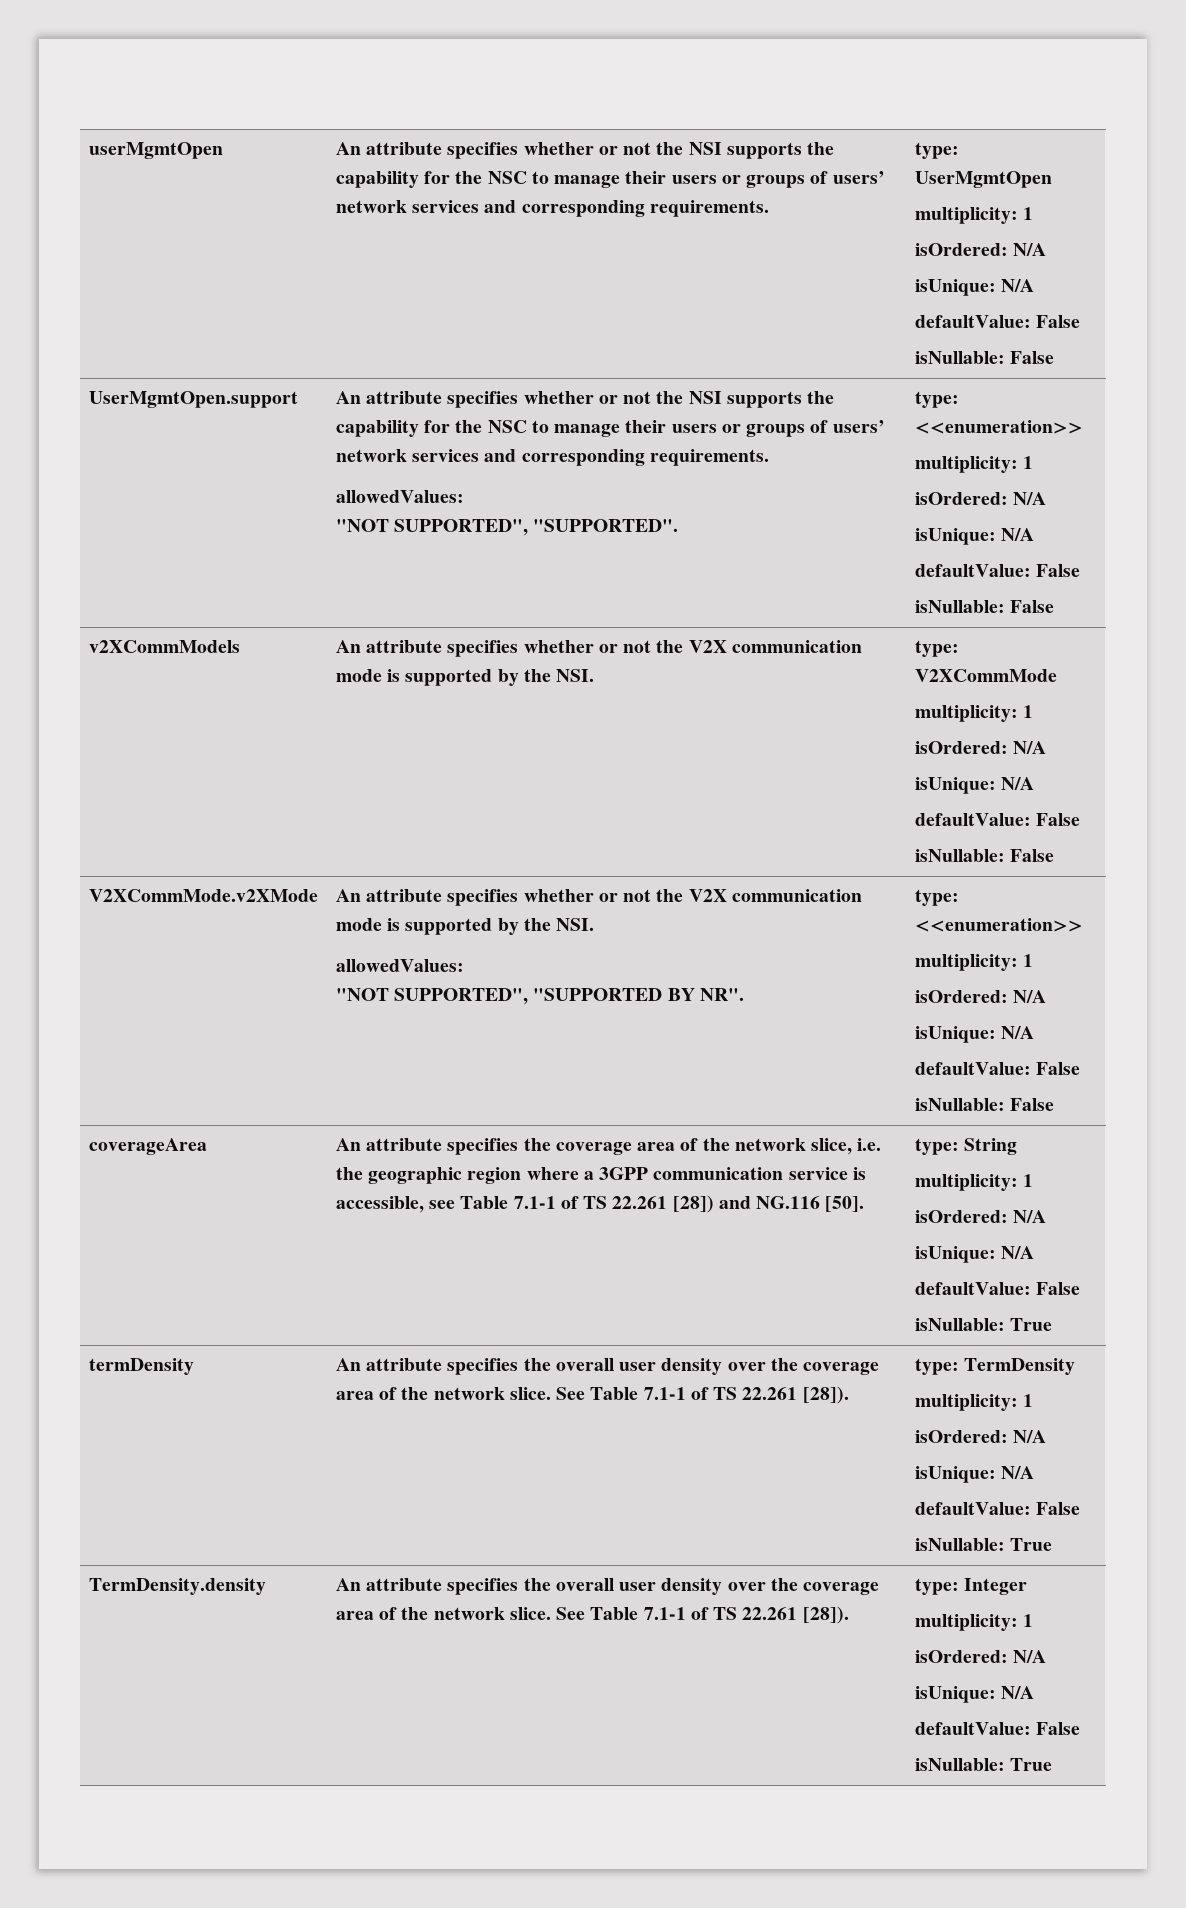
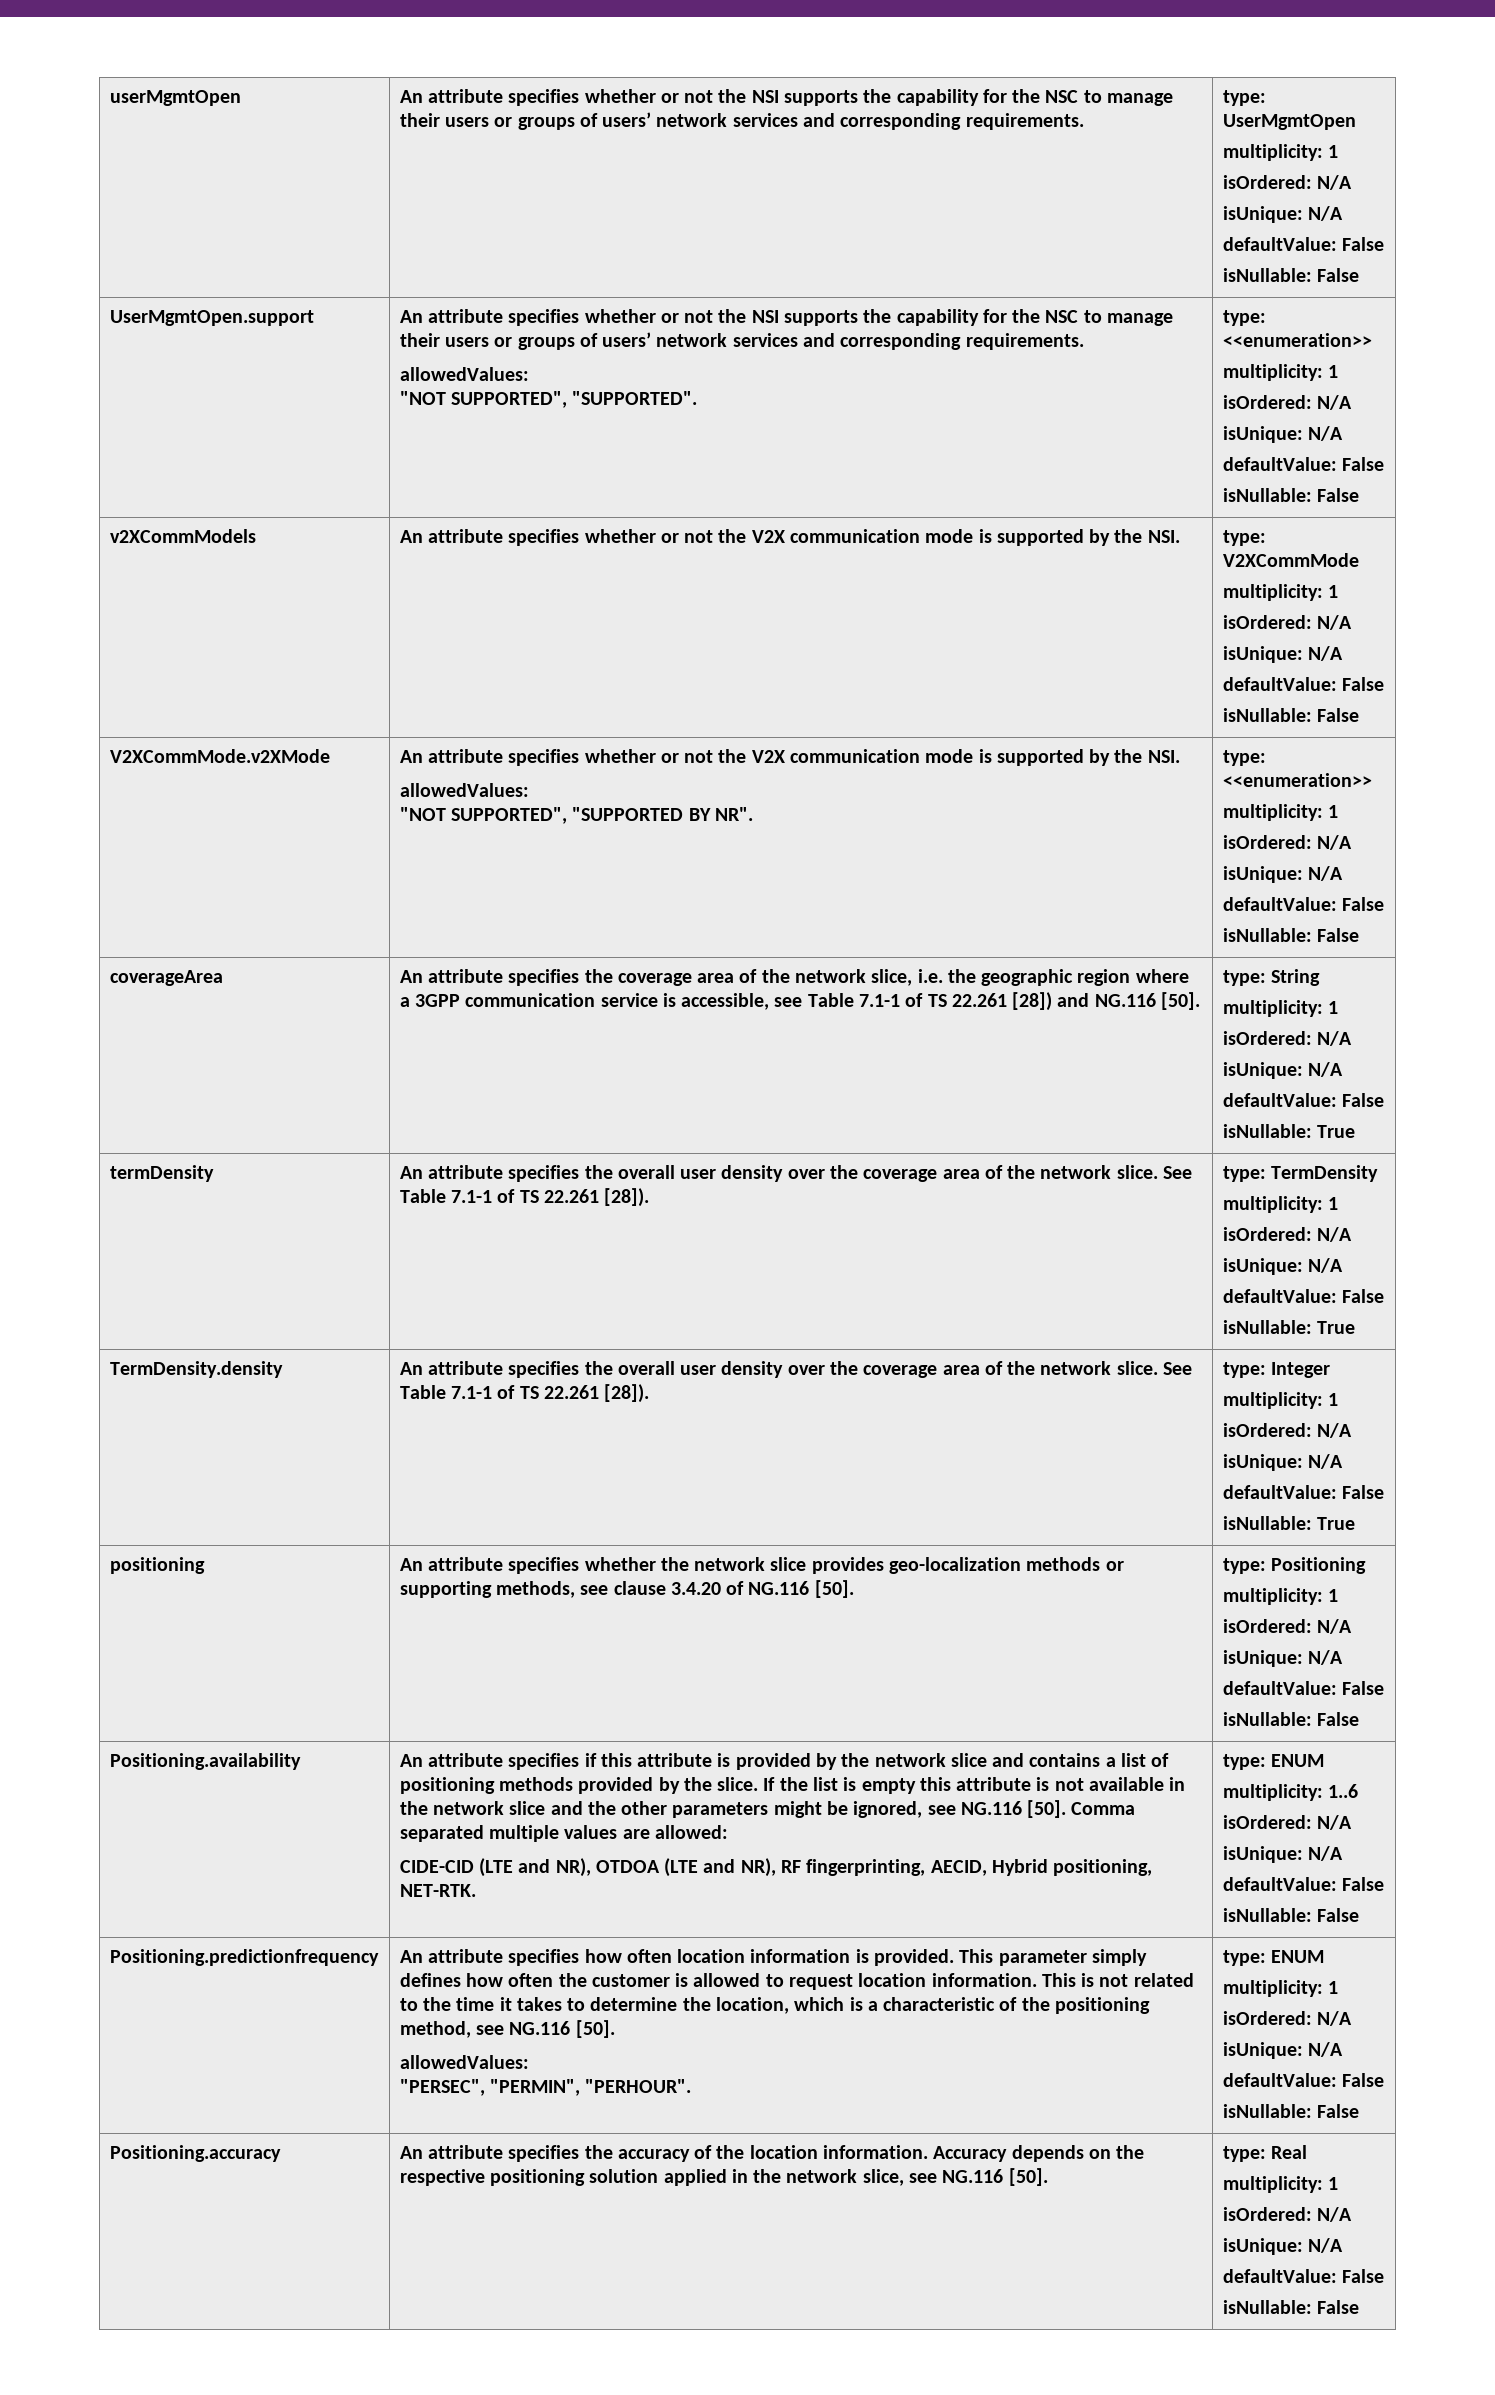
(1053, 1764) none -> [109,1557,205,1574] [399,1557,1124,1574] [399,1580,854,1598] [1222,1557,1367,1574] [1222,1588,1339,1605] [1222,1619,1353,1634] [1222,1650,1344,1667] [1222,1681,1385,1695] [1222,1712,1360,1726] [109,1753,301,1770] [399,1753,1170,1770] [399,1777,1186,1794] [399,1800,1136,1818] [399,1825,728,1842] [399,1858,1153,1877] [399,1884,476,1897] [1222,1754,1325,1770] [1222,1784,1359,1801] [1222,1815,1353,1830] [1222,1846,1344,1863] [1222,1877,1385,1891] [1222,1908,1360,1922] [109,1949,379,1966] [399,1949,1147,1966] [399,1973,1194,1990] [399,1997,1150,2014] [399,2020,615,2038] [399,2055,529,2069] [399,2079,692,2096] [1222,1950,1325,1966] [1222,1980,1339,1997] [1222,2011,1353,2026] [1222,2042,1344,2059] [1222,2073,1385,2087] [1222,2104,1360,2118] [109,2145,281,2162] [399,2145,1145,2162] [399,2168,1048,2186] [1222,2145,1308,2162] [1222,2176,1339,2193] [1222,2207,1353,2222] [1222,2238,1344,2255] [1222,2269,1385,2283] [1222,2300,1360,2314] // positioning | An attribute specifies whether the network slice provides geo-localization methods or supporting methods, see clause 3.4.20 of NG.116 [50]. | type: Positioning // multiplicity: 1 // isOrdered: N/A // isUnique: N/A // defaultValue: False // isNullable: False // Positioning.availability | An attribute specifies if this attribute is provided by the network slice and contains a list of positioning methods provided by the slice. If the list is empty this attribute is not available in the network slice and the other parameters might be ignored, see NG.116 [50]. Comma separated multiple values are allowed: // CIDE-CID (LTE and NR), OTDOA (LTE and NR), RF fingerprinting, AECID, Hybrid positioning, NET-RTK. | type: ENUM // multiplicity: 1..6 // isOrdered: N/A // isUnique: N/A // defaultValue: False // isNullable: False // Positioning.predictionfrequency | An attribute specifies how often location information is provided. This parameter simply defines how often the customer is allowed to request location information. This is not related to the time it takes to determine the location, which is a characteristic of the positioning method, see NG.116 [50]. // allowedValues: // "PERSEC", "PERMIN", "PERHOUR". | type: ENUM // multiplicity: 1 // isOrdered: N/A // isUnique: N/A // defaultValue: False // isNullable: False // Positioning.accuracy | An attribute specifies the accuracy of the location information. Accuracy depends on the respective positioning solution applied in the network slice, see NG.116 [50]. | type: Real // multiplicity: 1 // isOrdered: N/A // isUnique: N/A // defaultValue: False // isNullable: False

